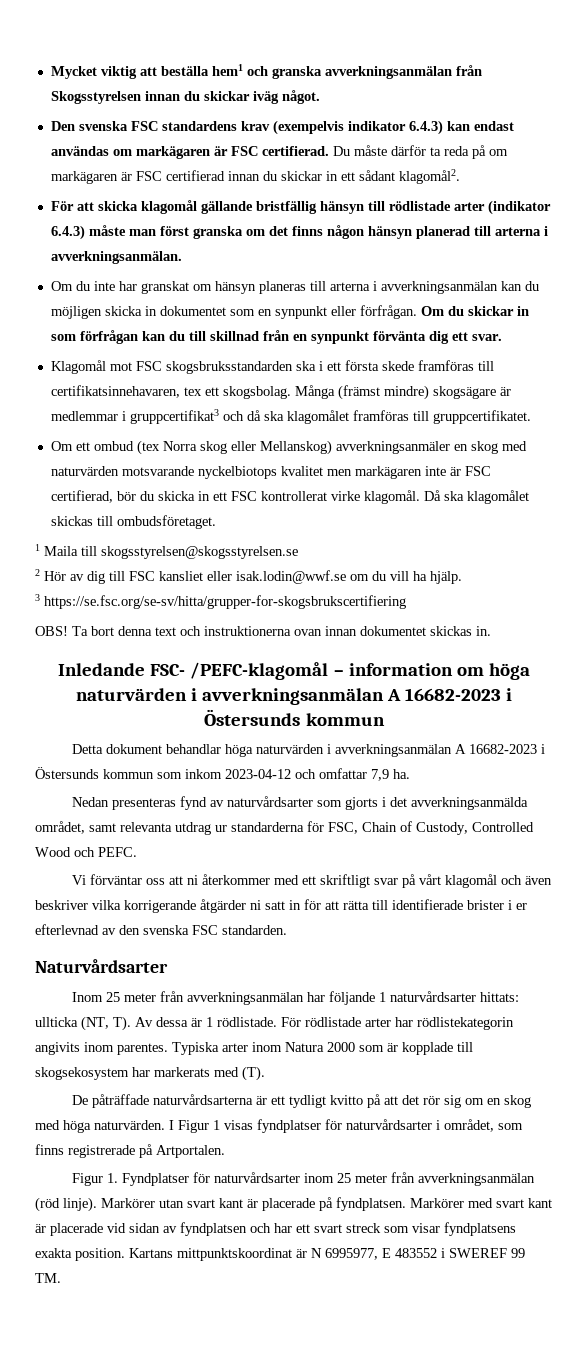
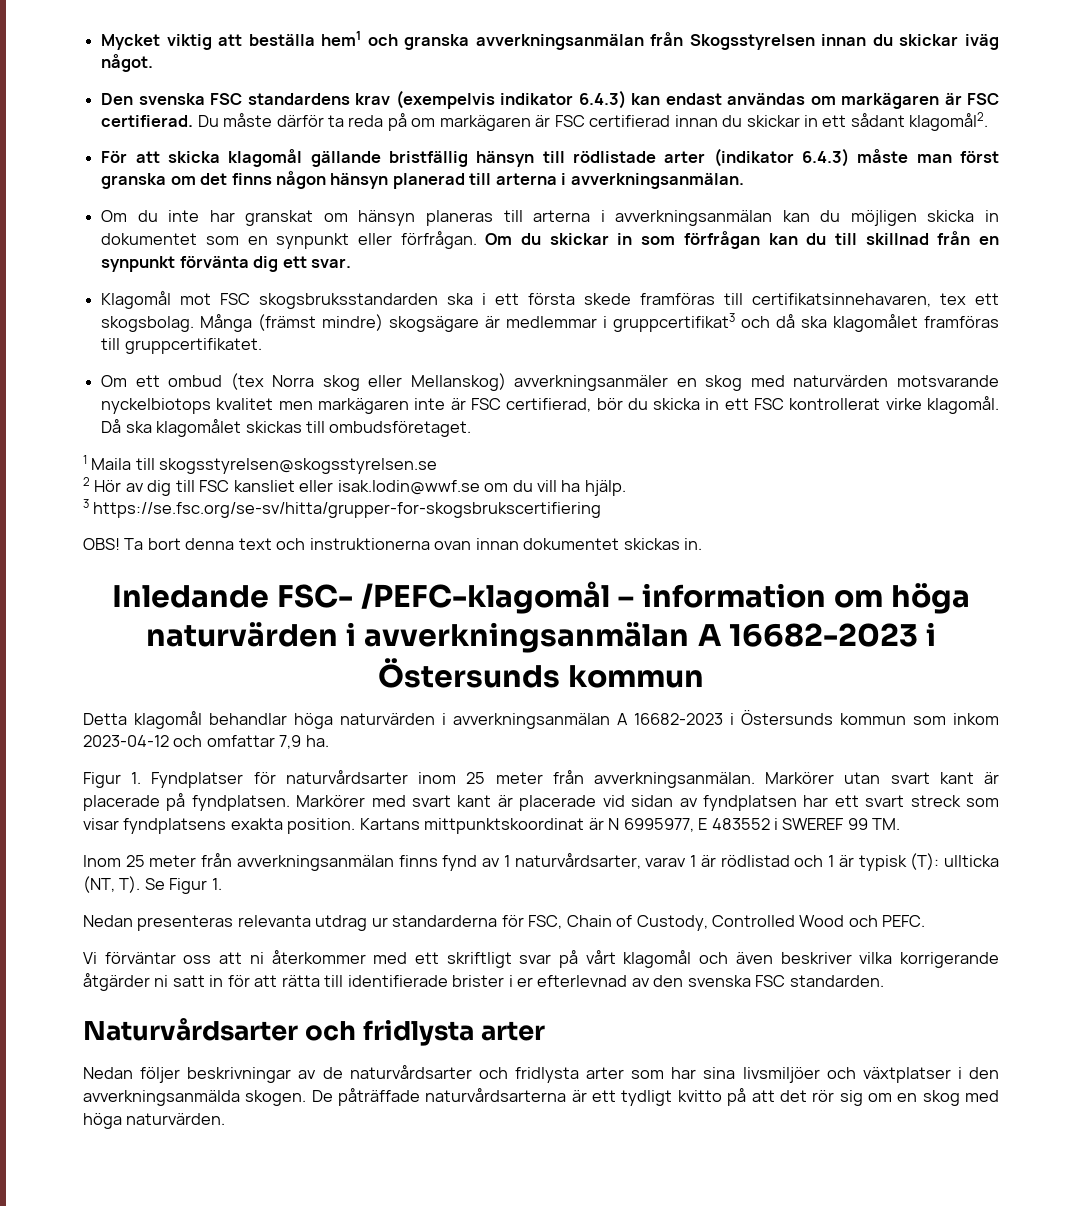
[105,744,162,754] dokument -> [134,711,202,729] klagomål
[71,796,528,810] [35,821,116,834] Nedan presenteras fynd av naturvårdsarter som gjorts i det avverkningsanmälda området, samt -> [83,770,999,788] [83,793,999,811] [83,818,901,834] [83,853,999,871] [83,876,222,894] [83,915,234,931] Figur 1. Fyndplatser för naturvårdsarter inom 25 meter från avverkningsanmälan. Markörer utan svart kant är placerade på fyndplatsen. Markörer med svart kant är placerade vid sidan av fyndplatsen har ett svart streck som visar fyndplatsens exakta position. Kartans mittpunktskoordinat är N 6995977, E 483552 i SWEREF 99 TM. // Inom 25 meter från avverkningsanmälan finns fynd av 1 naturvårdsarter, varav 1 är rödlistad och 1 är typisk (T): ullticka (NT, T). Se Figur 1. // Nedan presenteras
[71,991,519,1005] [35,1016,514,1031] [35,1042,473,1055] [35,1066,265,1081] // Inom 25 meter från avverkningsanmälan har följande 1 naturvårdsarter hittats: ullticka (NT, T). Av dessa är 1 rödlistade. För rödlistade arter har rödlistekategorin angivits inom parentes. Typiska arter inom Natura 2000 som är kopplade till skogsekosystem har markerats med (T). // -> [305,1020,546,1046] [83,1065,999,1083] [83,1090,307,1106] och fridlysta arter // Nedan följer beskrivningar av de naturvårdsarter och fridlysta arter som har sina livsmiljöer och växtplatser i den avverkningsanmälda skogen.
[169,1119,523,1133] [35,1144,225,1158] [71,1172,535,1186] [35,1197,552,1212] [35,1222,516,1236] [35,1248,525,1261] [35,1273,61,1283] I Figur 1 visas fyndplatser för naturvårdsarter i området, som finns registrerade på Artportalen. // Figur 1. Fyndplatser för naturvårdsarter inom 25 meter från avverkningsanmälan (röd linje). Markörer utan svart kant är placerade på fyndplatsen. Markörer med svart kant är placerade vid sidan av fyndplatsen och har ett svart streck som visar fyndplatsens exakta position. Kartans mittpunktskoordinat är N 6995977, E 483552 i SWEREF 99 TM. -> (226, 1119) none

